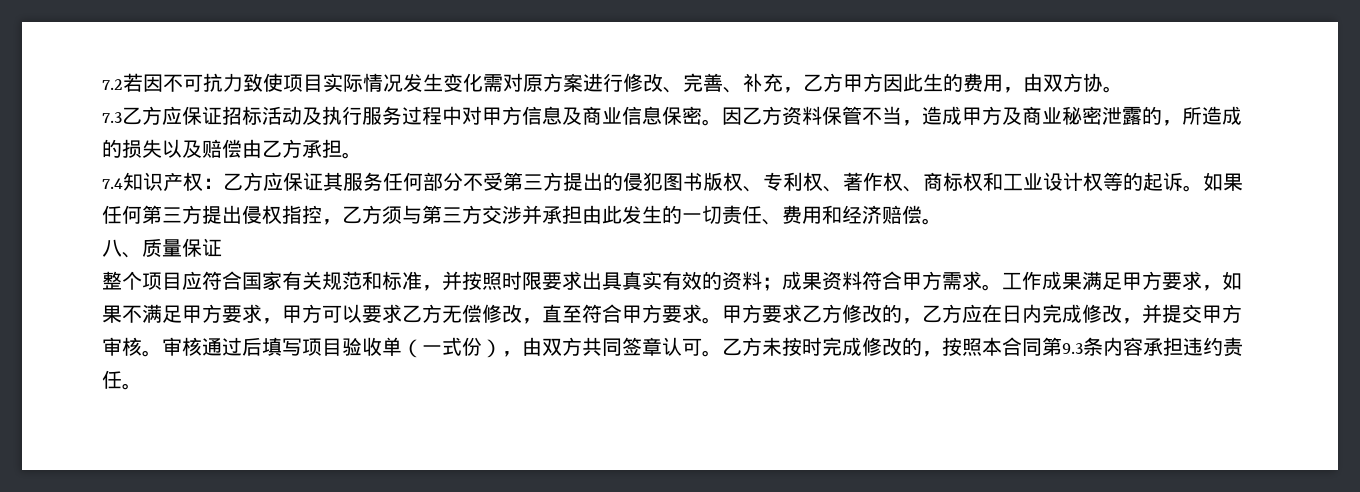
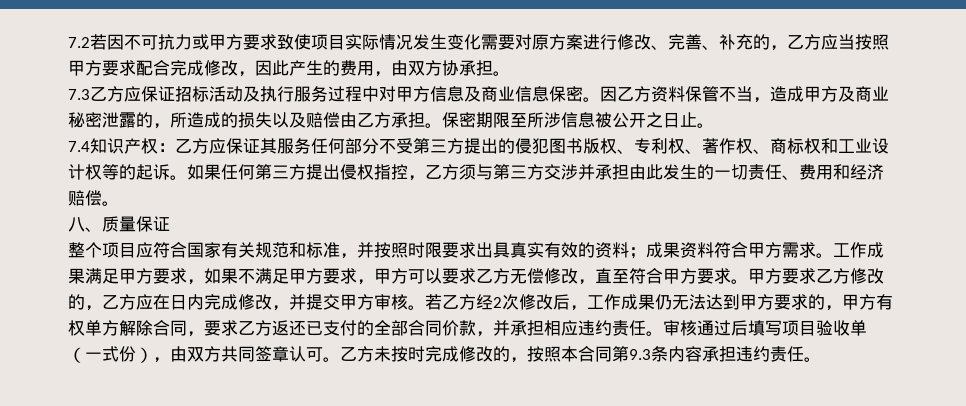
(243, 82) none -> [192,34,277,50] 或甲方要求
(503, 83) none -> [498,34,515,50] 要
[783,73,923,93] ，乙方甲方因此 -> [753,34,889,51] [68,60,306,77] 的，乙方应当按照甲方要求配合完成修改，因此产
(1103, 82) none -> [459,60,493,76] 承担
(362, 155) none -> [442,112,714,128] 保密期限至所涉信息被公开之日止。
(162, 353) none -> [425,294,893,311] [68,320,663,337] 若乙方经2次修改后，工作成果仍无法达到甲方要求的，甲方有权单方解除合同，要求乙方返还已支付的全部合同价款，并承担相应违约责任。

